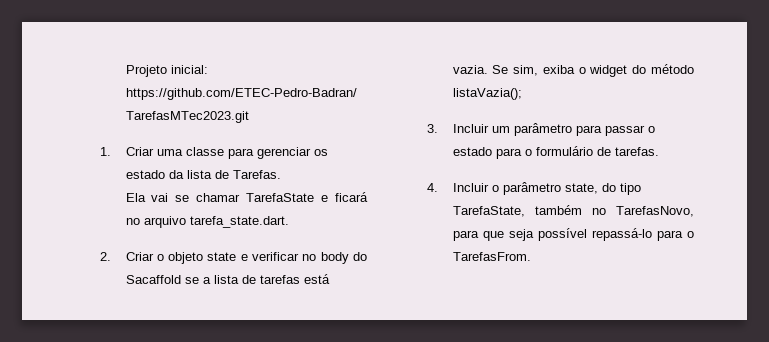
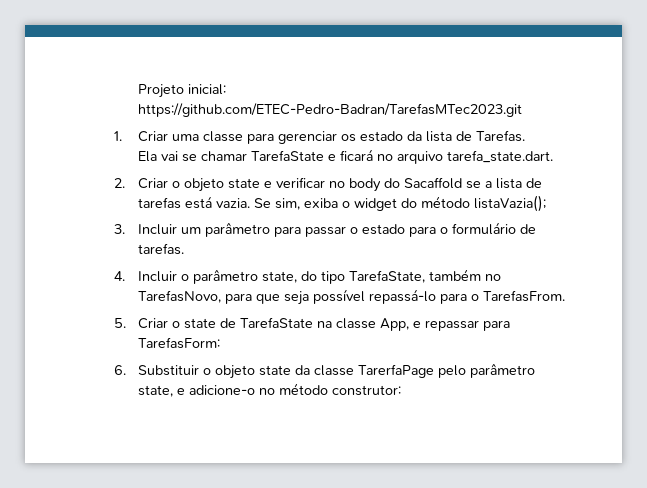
(531, 256) none -> [114,317,511,331] [138,337,221,349] [114,364,536,379] [138,383,402,397] // 5. Criar o state de TarefaState na classe App, e repassar para TarefasForm: // 6. Substituir o objeto state da classe TarerfaPage pelo parâmetro state, e adicione-o no método construtor:

